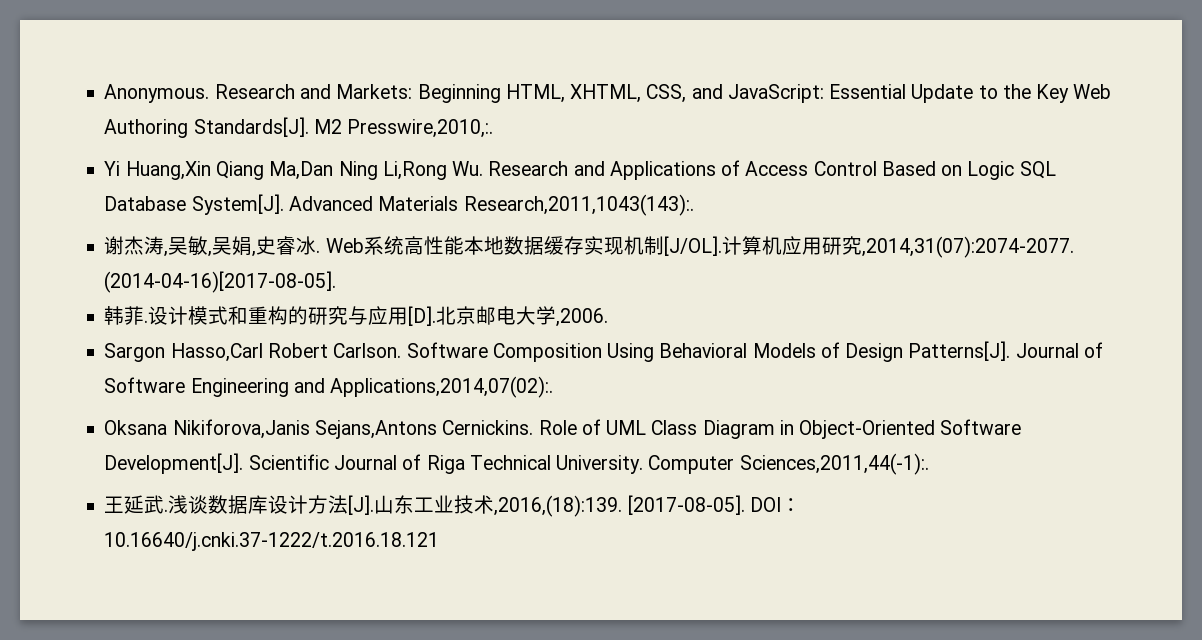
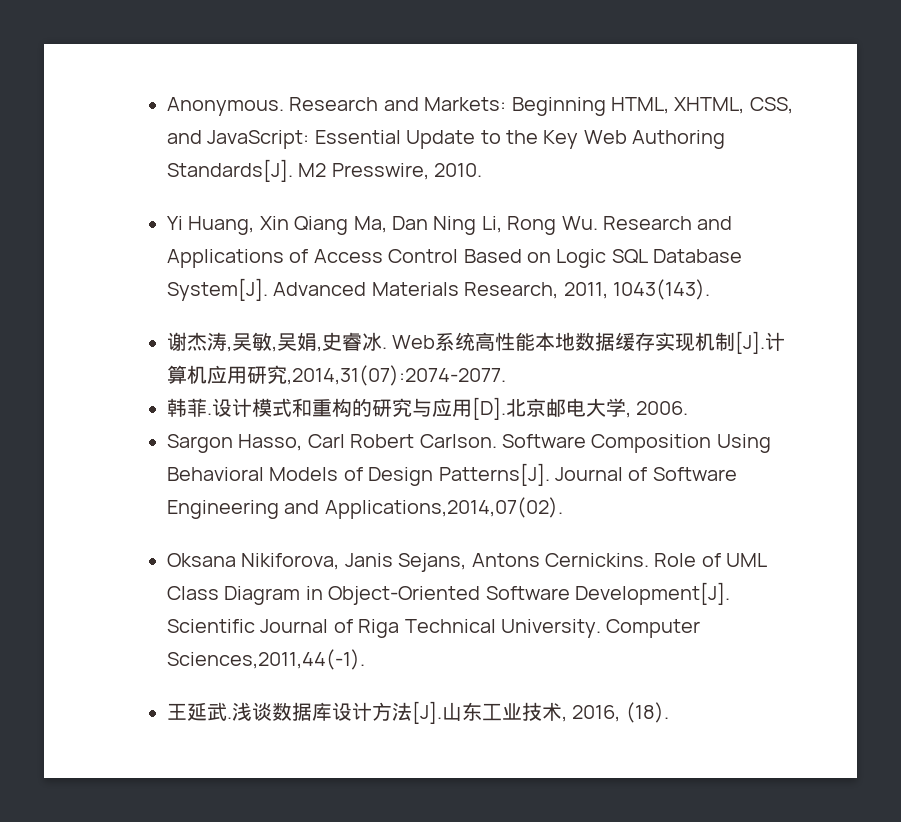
[347,119,494,138] Presswire,2010,:. -> [331,163,483,180] Presswire, 2010.
[125,161,447,180] Huang,Xin Qiang Ma,Dan Ning Li,Rong -> [188,216,557,235] Huang, Xin Qiang Ma, Dan Ning Li, Rong
[463,194,694,216] Research,2011,1043(143):. -> [464,279,710,300] Research, 2011, 1043(143).
[663,236,722,256] [J/OL]. -> [735,331,766,354] [J].
[104,271,337,293] (2014-04-16)[2017-08-05]. -> (506, 375) none
[556,308,609,327] ,2006. -> [626,401,689,418] , 2006.
[170,343,263,362] Hasso,Carl -> [238,434,345,451] Hasso, Carl
[330,376,554,398] Applications,2014,07(02):. -> [324,497,563,519] Applications,2014,07(02).
[172,419,437,439] Nikiforova,Janis Sejans,Antons -> [241,553,540,572] Nikiforova, Janis Sejans, Antons
[739,453,929,475] Sciences,2011,44(-1):. -> [167,649,365,670] Sciences,2011,44(-1).
[494,495,801,517] [104,532,440,551] ,2016,(18):139. [2017-08-05]. DOI：10.16640/j.cnki.37-1222/t.2016.18.121 -> [562,702,669,723] , 2016, (18).

